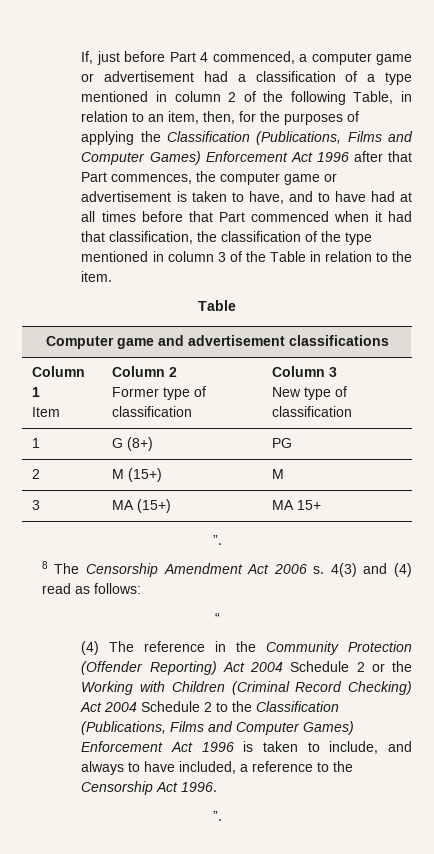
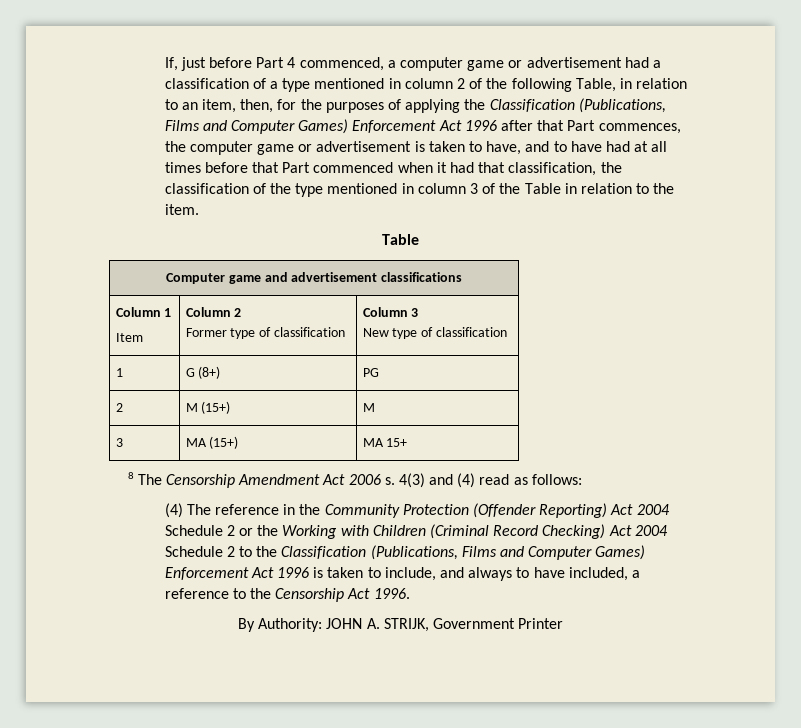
[212,535,222,545] // ”. -> (408, 442) none
[214,613,220,623] // “ -> (582, 479) none
[212,811,222,821] ”. -> [237,618,564,632] By Authority: JOHN A. STRIJK, Government Printer

